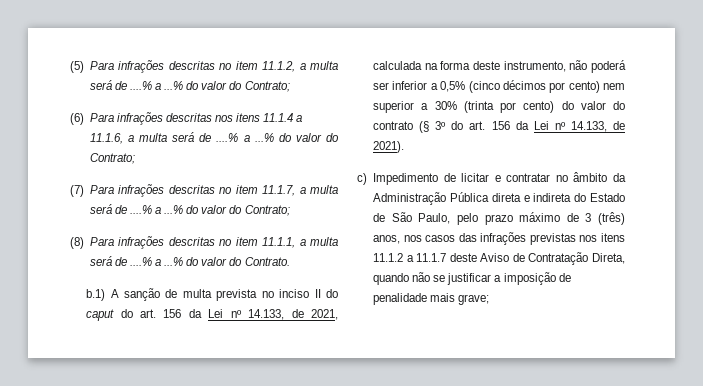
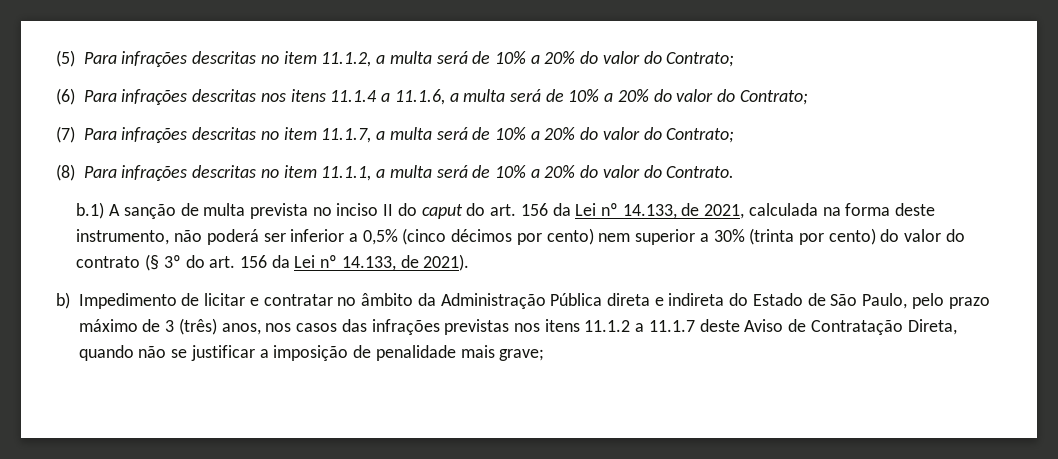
[129,81,184,90] ....% a ...% -> [495,51,576,64] 10% a 20%
[216,133,274,142] ....% a ...% -> [568,89,649,102] 10% a 20%
[129,205,184,214] ....% a ...% -> [495,127,576,140] 10% a 20%
[129,257,184,266] ....% a ...% -> [495,165,576,178] 10% a 20%
[357,173,367,185] c) -> [56,292,70,309] b)

